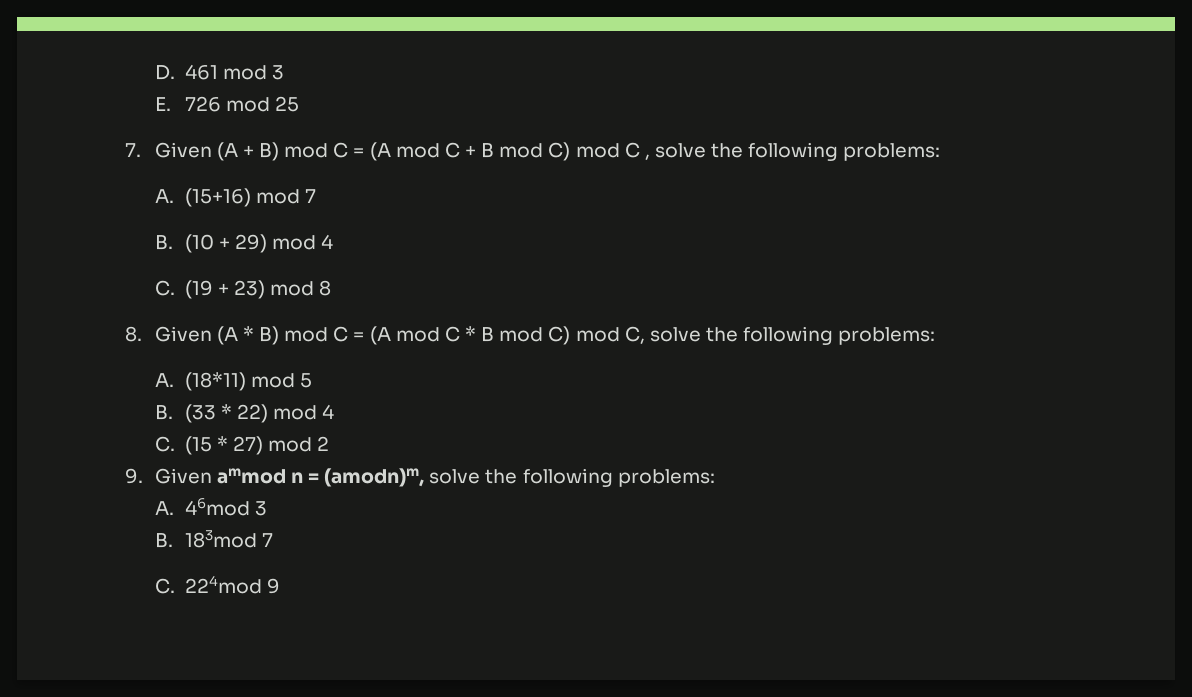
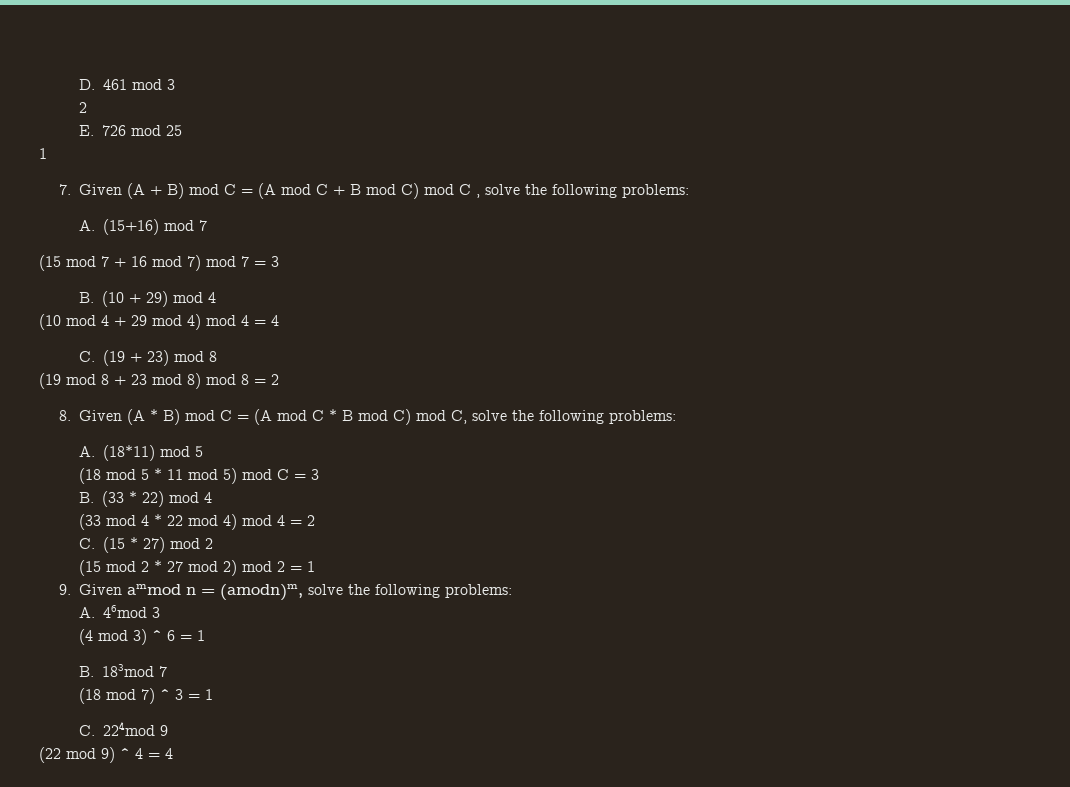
(284, 72) none -> [78,102,87,113] // 2
(299, 104) none -> [39,148,47,159] // 1
(316, 196) none -> [39,255,279,271] // (15 mod 7 + 16 mod 7) mod 7 = 3
(334, 241) none -> [39,314,279,330] // (10 mod 4 + 29 mod 4) mod 4 = 4
(332, 288) none -> [39,373,279,389] // (19 mod 8 + 23 mod 8) mod 8 = 2
(312, 380) none -> [78,468,319,484] // (18 mod 5 * 11 mod 5) mod C = 3
(335, 411) none -> [78,514,315,530] // (33 mod 4 * 22 mod 4) mod 4 = 2
(330, 443) none -> [78,560,315,576] // (15 mod 2 * 27 mod 2) mod 2 = 1
[154,530,273,548] [154,575,280,594] B. 183mod 7 // C. 224mod 9 -> [78,629,205,645] [78,664,167,677] [78,688,213,704] [78,721,168,736] [39,747,173,763] (4 mod 3) ^ 6 = 1 // B. 183mod 7 // (18 mod 7) ^ 3 = 1 // C. 224mod 9 // (22 mod 9) ^ 4 = 4

